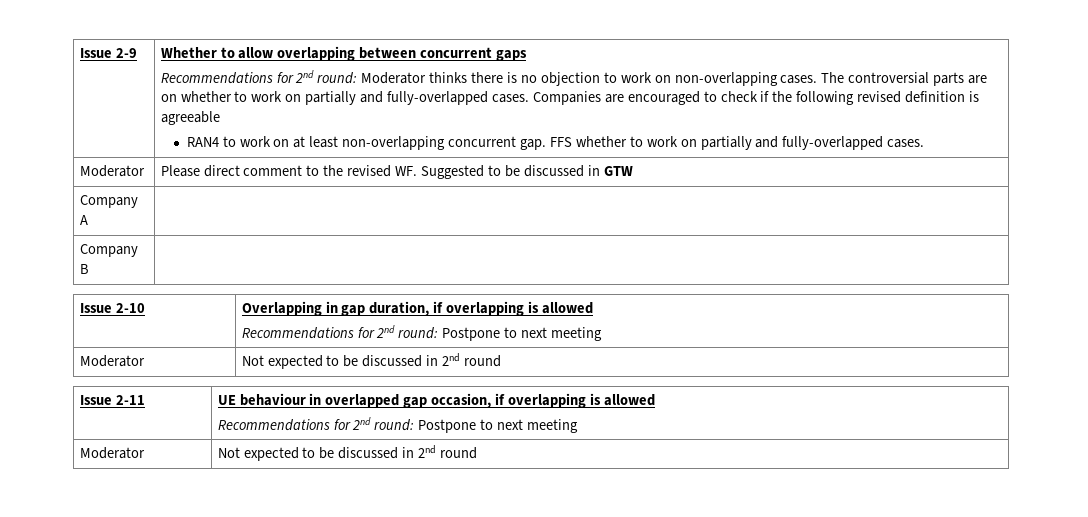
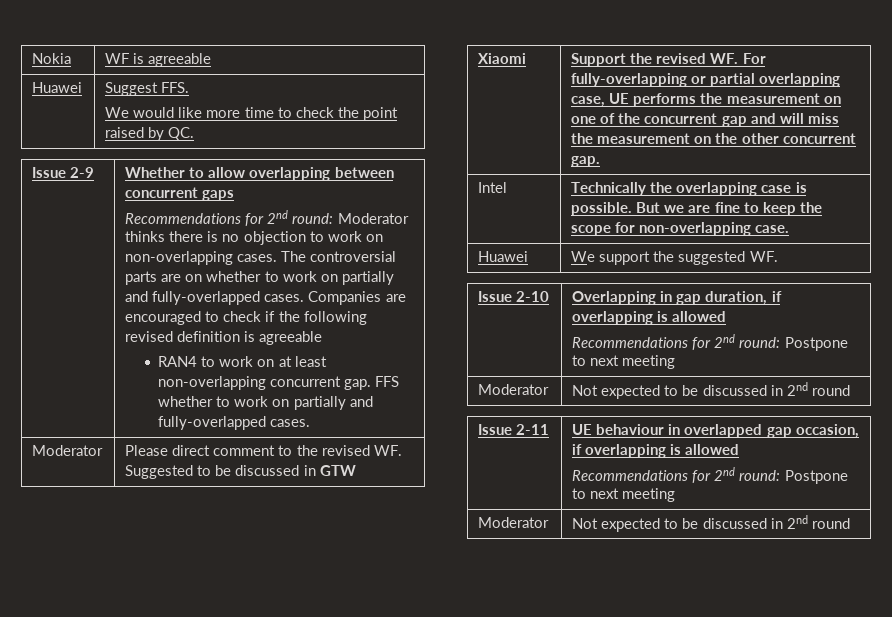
(79, 53) none -> [32,53,72,64] [105,53,212,67] [32,82,83,93] [105,82,190,96] [105,107,398,121] [105,127,195,141] Nokia | WF is agreeable // Huawei | Suggest FFS. // We would like more time to check the point raised by QC. //
[79,195,138,208] [79,215,88,225] [79,244,138,257] [79,264,89,274] Company A | // Company B | -> [478,53,527,64] [571,53,766,67] [571,73,841,87] [571,93,841,107] [571,113,839,127] [571,133,856,144] [571,156,601,167] [478,182,508,193] [571,182,807,196] [571,202,822,216] [571,222,790,236] [478,251,529,262] [571,251,778,265] Xiaomi | Support the revised WF. For fully-overlapping or partial overlapping case, UE performs the measurement on one of the concurrent gap and will miss the measurement on the other concurrent gap. // Intel | Technically the overlapping case is possible. But we are fine to keep the scope for non-overlapping case. // Huawei | We support the suggested WF.

